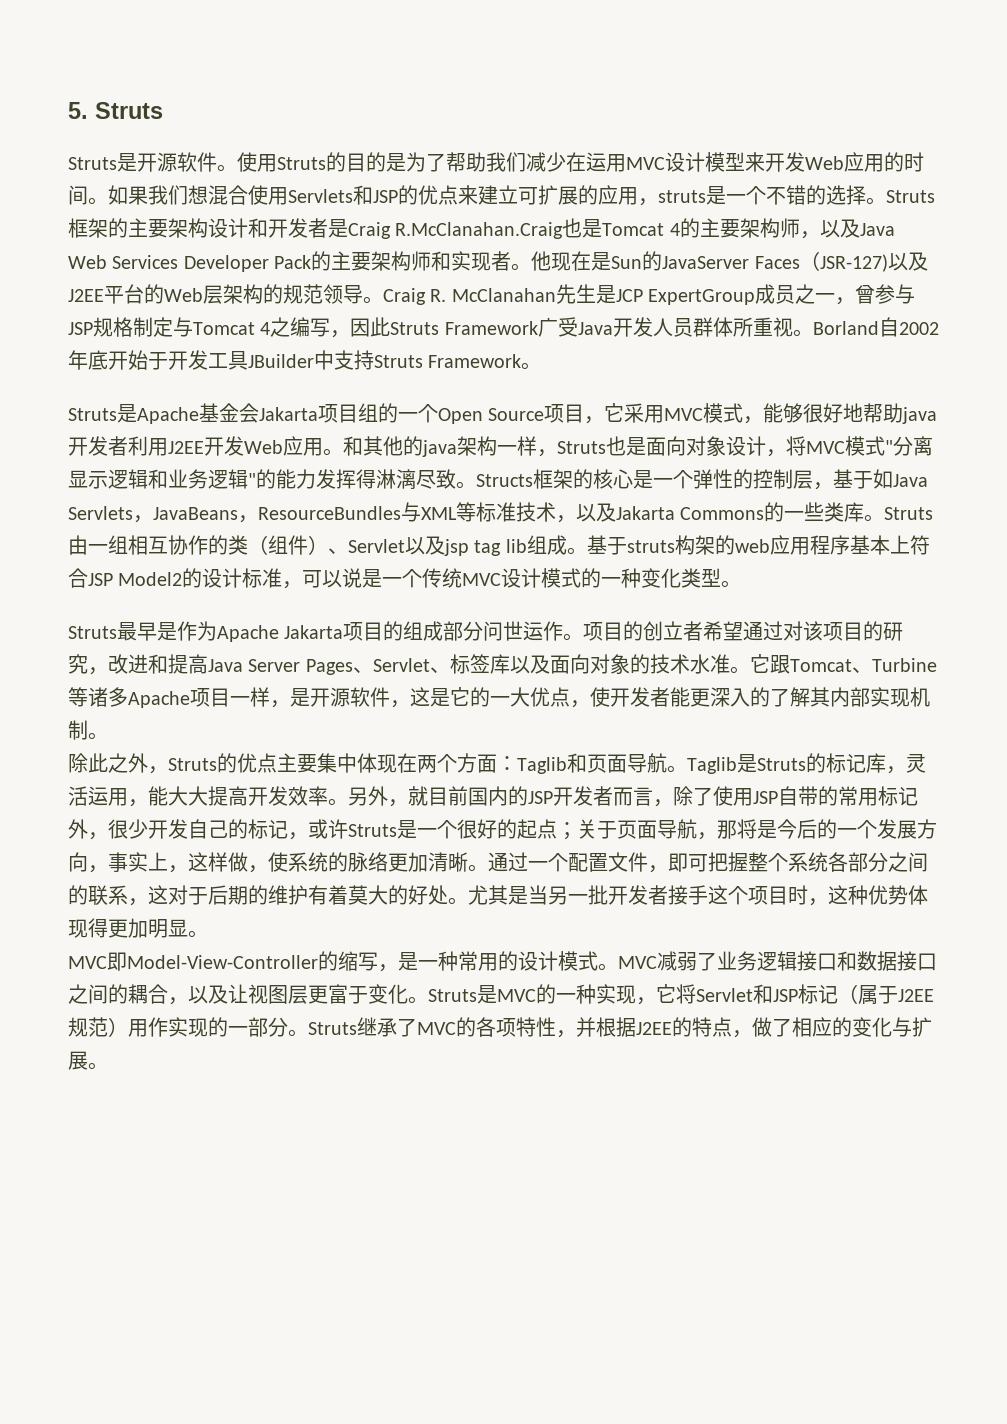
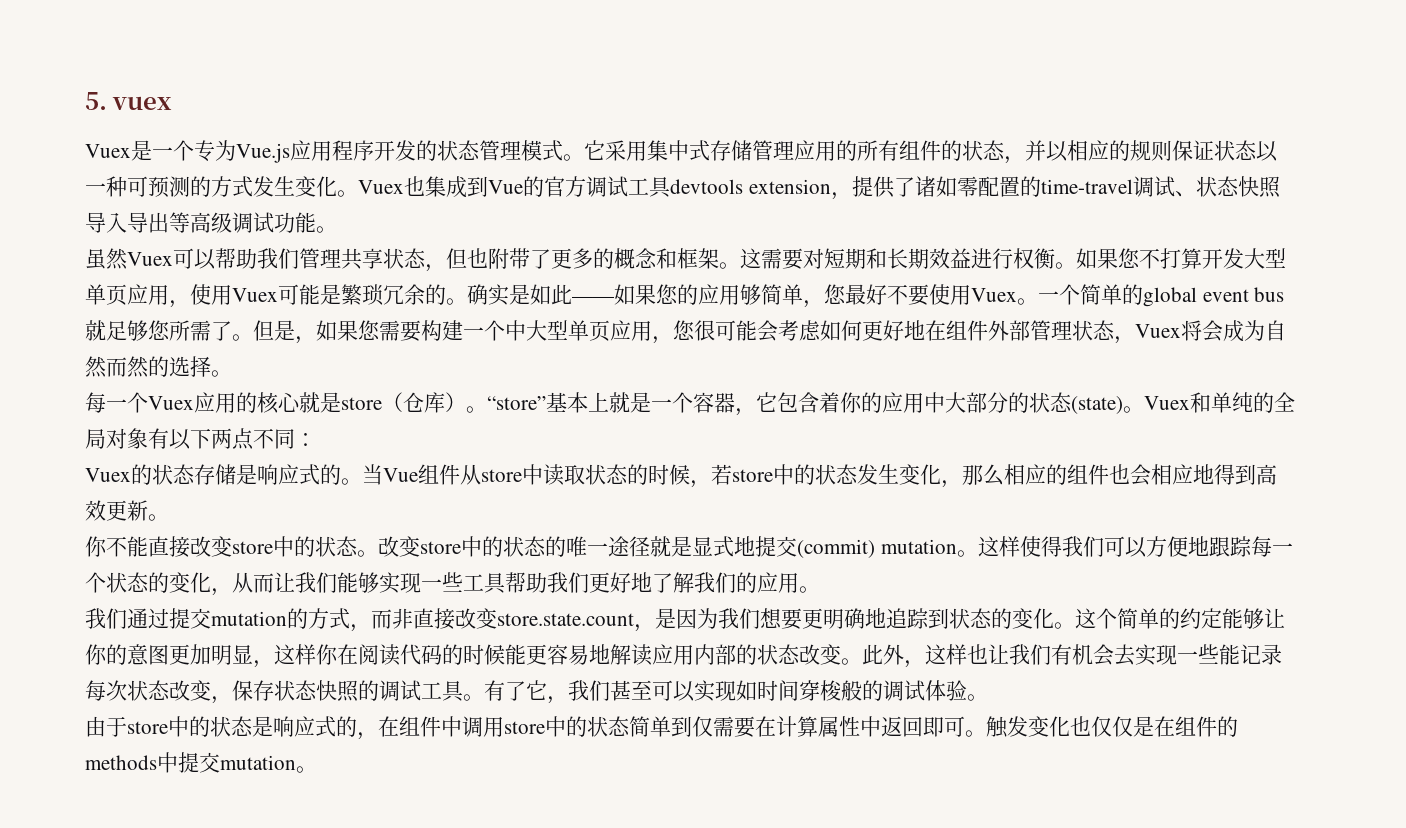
[95,102,163,119] [68,152,924,172] [68,185,935,206] [68,218,895,239] [68,251,928,272] [68,284,916,305] [68,317,939,338] [68,350,542,370] [68,403,938,424] [68,436,933,457] [68,469,928,490] [68,502,934,523] [68,535,930,556] [68,568,742,589] [68,621,904,642] [68,654,937,675] [68,687,930,708] [68,720,108,740] [68,753,926,774] [68,786,918,807] [68,819,937,840] [68,852,928,873] [68,885,928,906] [68,918,208,938] [68,951,937,972] [68,984,934,1005] [68,1017,932,1038] [68,1051,88,1070] Struts // Struts是开源软件。使用Struts的目的是为了帮助我们减少在运用MVC设计模型来开发Web应用的时间。如果我们想混合使用Servlets和JSP的优点来建立可扩展的应用，struts是一个不错的选择。Struts框架的主要架构设计和开发者是Craig R.McClanahan.Craig也是Tomcat 4的主要架构师，以及Java Web Services Developer Pack的主要架构师和实现者。他现在是Sun的JavaServer Faces（JSR-127)以及J2EE平台的Web层架构的规范领导。Craig R. McClanahan先生是JCP ExpertGroup成员之一，曾参与JSP规格制定与Tomcat 4之编写，因此Struts Framework广受Java开发人员群体所重视。Borland自2002年底开始于开发工具JBuilder中支持Struts Framework。 // Struts是Apache基金会Jakarta项目组的一个Open Source项目，它采用MVC模式，能够很好地帮助java开发者利用J2EE开发Web应用。和其他的java架构一样，Struts也是面向对象设计，将MVC模式"分离显示逻辑和业务逻辑"的能力发挥得淋漓尽致。Structs框架的核心是一个弹性的控制层，基于如Java Servlets，JavaBeans，ResourceBundles与XML等标准技术，以及Jakarta Commons的一些类库。Struts由一组相互协作的类（组件）、Servlet以及jsp tag lib组成。基于struts构架的web应用程序基本上符合JSP Model2的设计标准，可以说是一个传统MVC设计模式的一种变化类型。 // Struts最早是作为Apache Jakarta项目的组成部分问世运作。项目的创立者希望通过对该项目的研究，改进和提高Java Server Pages、Servlet、标签库以及面向对象的技术水准。它跟Tomcat、Turbine等诸多Apache项目一样，是开源软件，这是它的一大优点，使开发者能更深入的了解其内部实现机制。 // 除此之外，Struts的优点主要集中体现在两个方面：Taglib和页面导航。Taglib是Struts的标记库，灵活运用，能大大提高开发效率。另外，就目前国内的JSP开发者而言，除了使用JSP自带的常用标记外，很少开发自己的标记，或许Struts是一个很好的起点；关于页面导航，那将是今后的一个发展方向，事实上，这样做，使系统的脉络更加清晰。通过一个配置文件，即可把握整个系统各部分之间的联系，这对于后期的维护有着莫大的好处。尤其是当另一批开发者接手这个项目时，这种优势体现得更加明显。 // MVC即Model-View-Controller的缩写，是一种常用的设计模式。MVC减弱了业务逻辑接口和数据接口之间的耦合，以及让视图层更富于变化。Struts是MVC的一种实现，它将Servlet和JSP标记（属于J2EE规范）用作实现的一部分。Struts继承了MVC的各项特性，并根据J2EE的特点，做了相应的变化与扩展 -> [112,96,173,110] [85,140,1278,164] [85,176,1281,200] [85,212,337,233] [85,248,1286,272] [85,284,1285,308] [85,320,1286,344] [85,356,232,378] [85,392,1295,416] [85,428,316,450] [85,464,1277,488] [85,500,169,521] [85,536,1293,558] [85,572,820,596] [85,608,1285,632] [85,644,1282,668] [85,680,988,704] [85,716,1238,740] [85,752,296,773] vuex // Vuex是一个专为Vue.js应用程序开发的状态管理模式。它采用集中式存储管理应用的所有组件的状态，并以相应的规则保证状态以一种可预测的方式发生变化。Vuex也集成到Vue的官方调试工具devtools extension，提供了诸如零配置的time-travel调试、状态快照导入导出等高级调试功能。 // 虽然Vuex可以帮助我们管理共享状态，但也附带了更多的概念和框架。这需要对短期和长期效益进行权衡。如果您不打算开发大型单页应用，使用Vuex可能是繁琐冗余的。确实是如此——如果您的应用够简单，您最好不要使用Vuex。一个简单的global event bus就足够您所需了。但是，如果您需要构建一个中大型单页应用，您很可能会考虑如何更好地在组件外部管理状态，Vuex将会成为自然而然的选择。 // 每一个Vuex应用的核心就是store（仓库）。“store”基本上就是一个容器，它包含着你的应用中大部分的状态(state)。Vuex和单纯的全局对象有以下两点不同： // Vuex的状态存储是响应式的。当Vue组件从store中读取状态的时候，若store中的状态发生变化，那么相应的组件也会相应地得到高效更新。 // 你不能直接改变store中的状态。改变store中的状态的唯一途径就是显式地提交(commit) mutation。这样使得我们可以方便地跟踪每一个状态的变化，从而让我们能够实现一些工具帮助我们更好地了解我们的应用。 // 我们通过提交mutation的方式，而非直接改变store.state.count，是因为我们想要更明确地追踪到状态的变化。这个简单的约定能够让你的意图更加明显，这样你在阅读代码的时候能更容易地解读应用内部的状态改变。此外，这样也让我们有机会去实现一些能记录每次状态改变，保存状态快照的调试工具。有了它，我们甚至可以实现如时间穿梭般的调试体验。 // 由于store中的状态是响应式的，在组件中调用store中的状态简单到仅需要在计算属性中返回即可。触发变化也仅仅是在组件的methods中提交mutation

